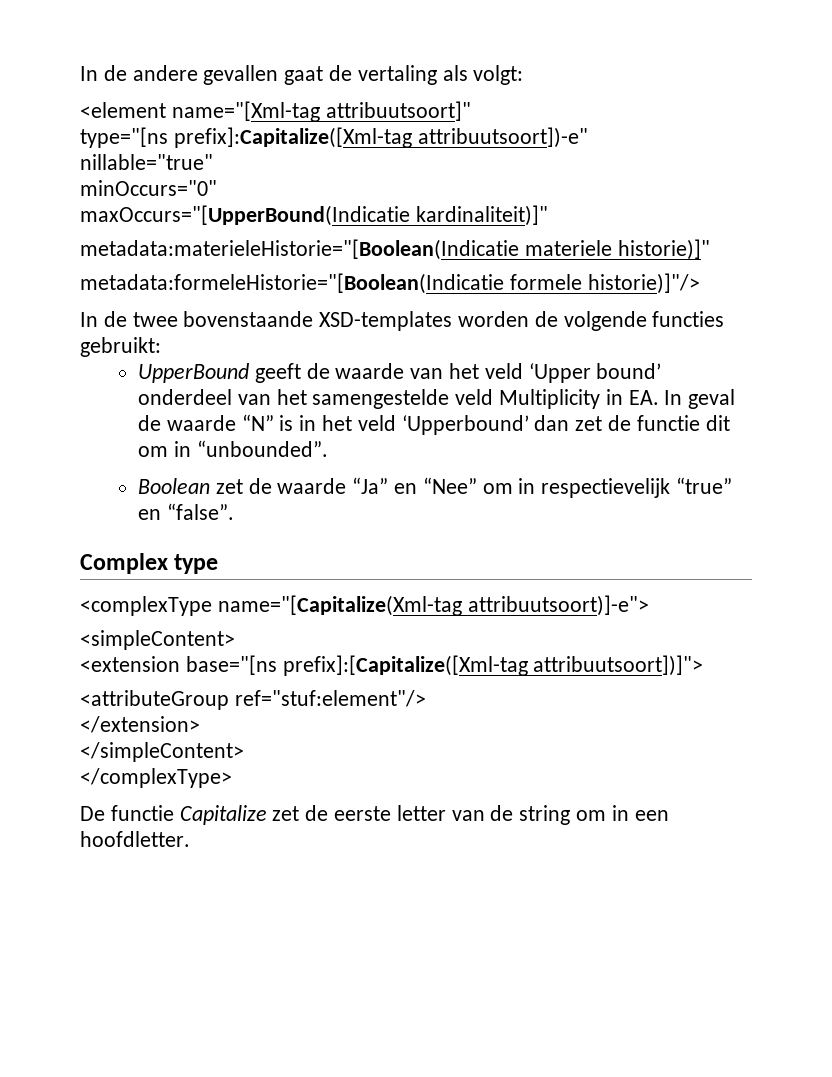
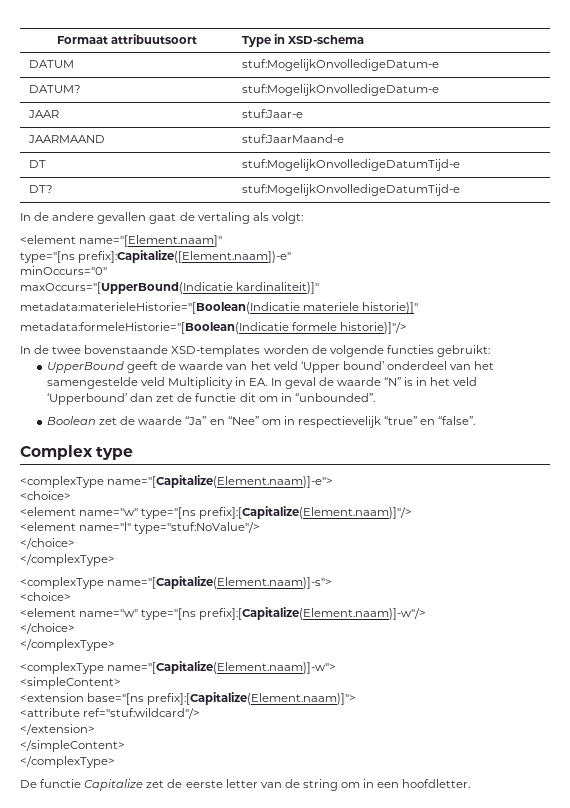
(80, 73) none -> [56,34,198,44] [241,34,365,47] [28,60,74,68] [241,59,439,71] [28,85,81,93] [241,84,439,96] [27,110,59,118] [241,109,303,118] [27,135,105,143] [241,134,344,143] [28,160,46,168] [241,159,460,171] [28,185,53,193] [241,184,460,196] Formaat attribuutsoort | Type in XSD-schema // DATUM | stuf:MogelijkOnvolledigeDatum-e // DATUM? | stuf:MogelijkOnvolledigeDatum-e // JAAR | stuf:Jaar-e // JAARMAAND | stuf:JaarMaand-e // DT | stuf:MogelijkOnvolledigeDatumTijd-e // DT? | stuf:MogelijkOnvolledigeDatumTijd-e //
[171,101,471,122] [80,127,588,148] [80,154,213,170] name="[Xml-tag attribuutsoort]" // type="[ns prefix]:Capitalize([Xml-tag attribuutsoort])-e" // nillable="true" -> [79,235,223,247] [20,250,292,263] name="[Element.naam]" // type="[ns prefix]:Capitalize([Element.naam])-e"
[217,595,649,616] name="[Capitalize(Xml-tag attribuutsoort)]-e"> -> [107,475,334,488] [20,491,71,500] [20,506,413,519] [20,522,261,534] [20,538,75,549] [20,554,115,566] [20,576,333,589] [20,592,71,601] [20,607,427,620] [20,623,75,634] [20,639,115,651] [20,661,337,674] name="[Capitalize(Element.naam)]-e"> // <choice> // <element name="w" type="[ns prefix]:[Capitalize(Element.naam)]"/> // <element name="l" type="stuf:NoValue"/> // </choice> // </complexType> // <complexType name="[Capitalize(Element.naam)]-s"> // <choice> // <element name="w" type="[ns prefix]:[Capitalize(Element.naam)]-w"/> // </choice> // </complexType> // <complexType name="[Capitalize(Element.naam)]-w">
[282,655,704,676] [80,690,426,710] prefix]:[Capitalize([Xml-tag attribuutsoort])]"> // <attributeGroup ref="stuf:element"/> -> [147,692,357,705] [20,708,201,719] prefix]:[Capitalize(Element.naam)]"> // <attribute ref="stuf:wildcard"/>

